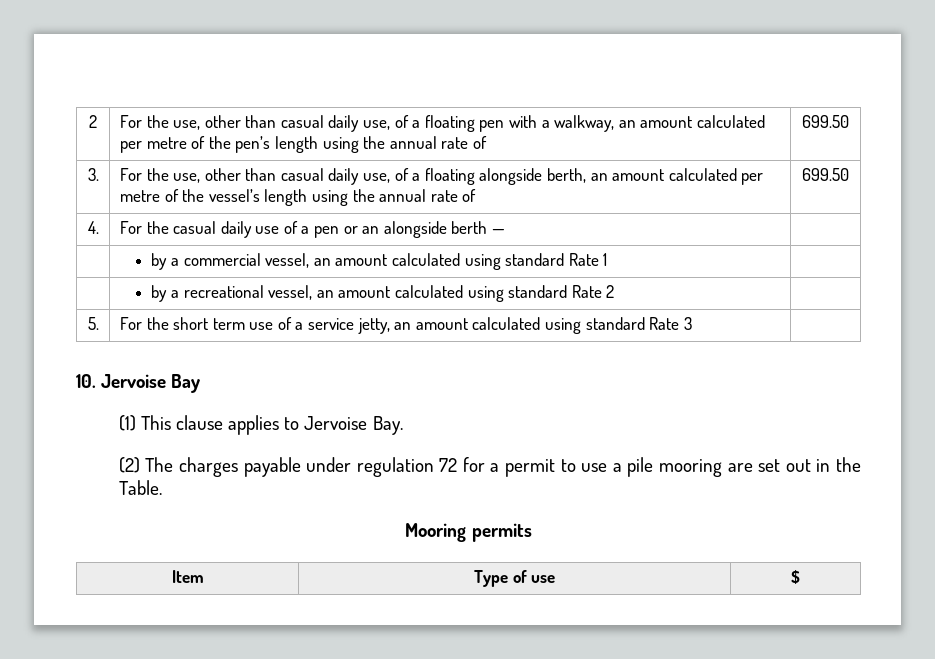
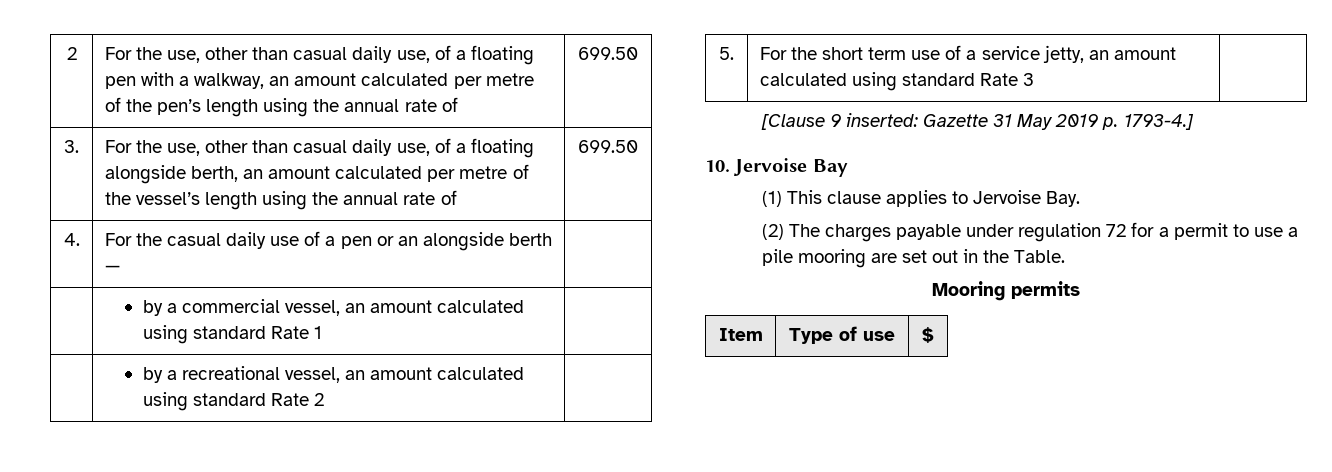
(692, 323) none -> [760,113,1194,130] // [Clause 9 inserted: Gazette 31 May 2019 p. 1793-4.]

